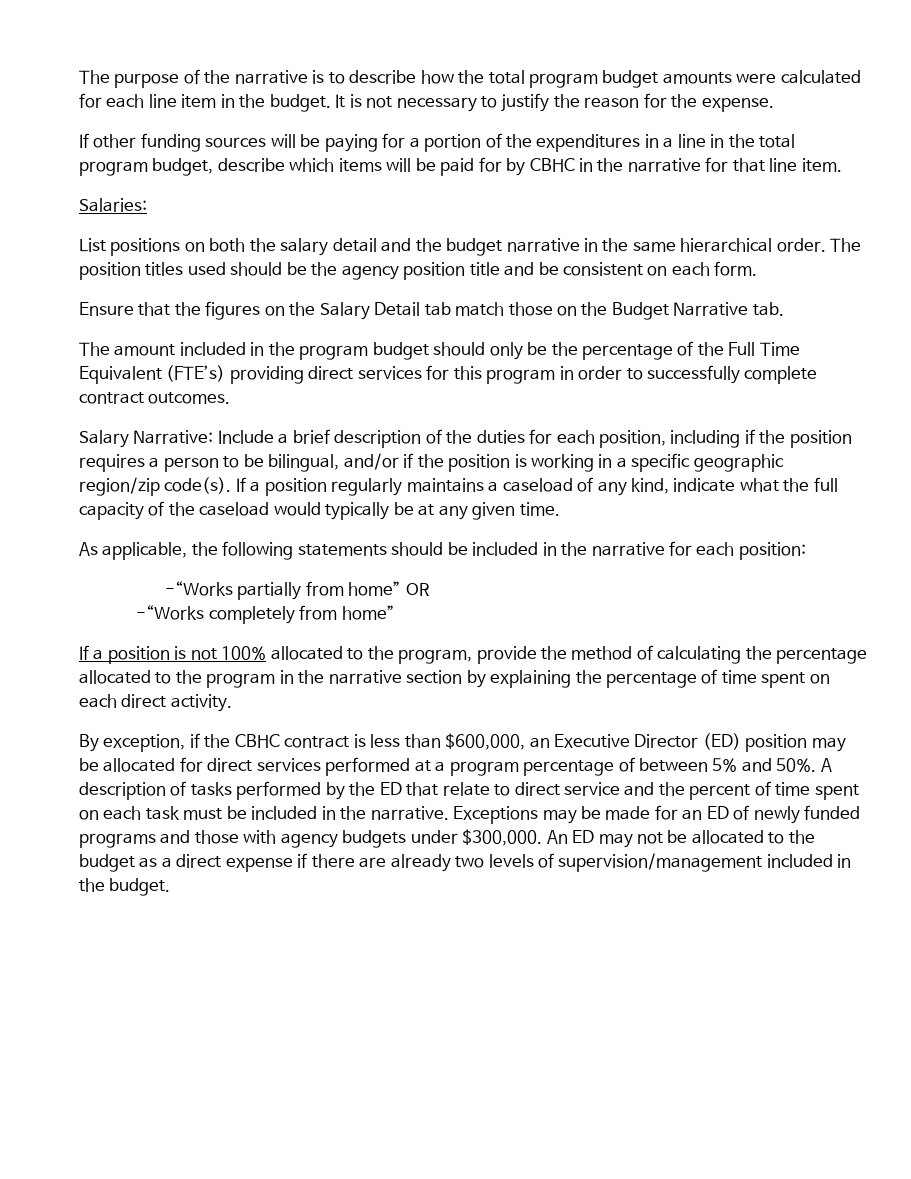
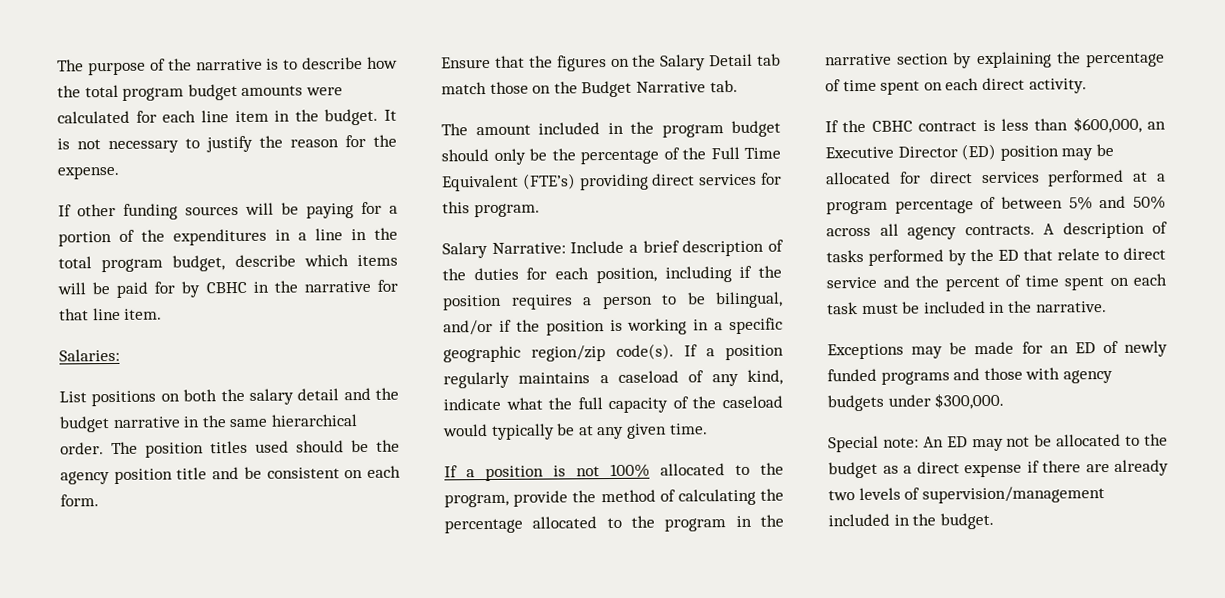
[486,365,818,384] [79,392,231,404] program in order to successfully complete contract outcomes. -> [473,203,540,218] program.
[79,541,806,560] [164,581,430,600] [136,605,395,624] // As applicable, the following statements should be included in the narrative for each position: // -“Works partially from home” OR // -“Works completely from home” -> (708, 429) none
[79,733,200,752] By exception, if -> [825,120,839,133] If
[776,758,817,772] 50%. -> [1133,195,1166,210] [826,223,1035,240] 50% across all agency contracts.
(449, 813) none -> (1107, 307) //
(543, 837) none -> [828,435,919,453] // Special note:

